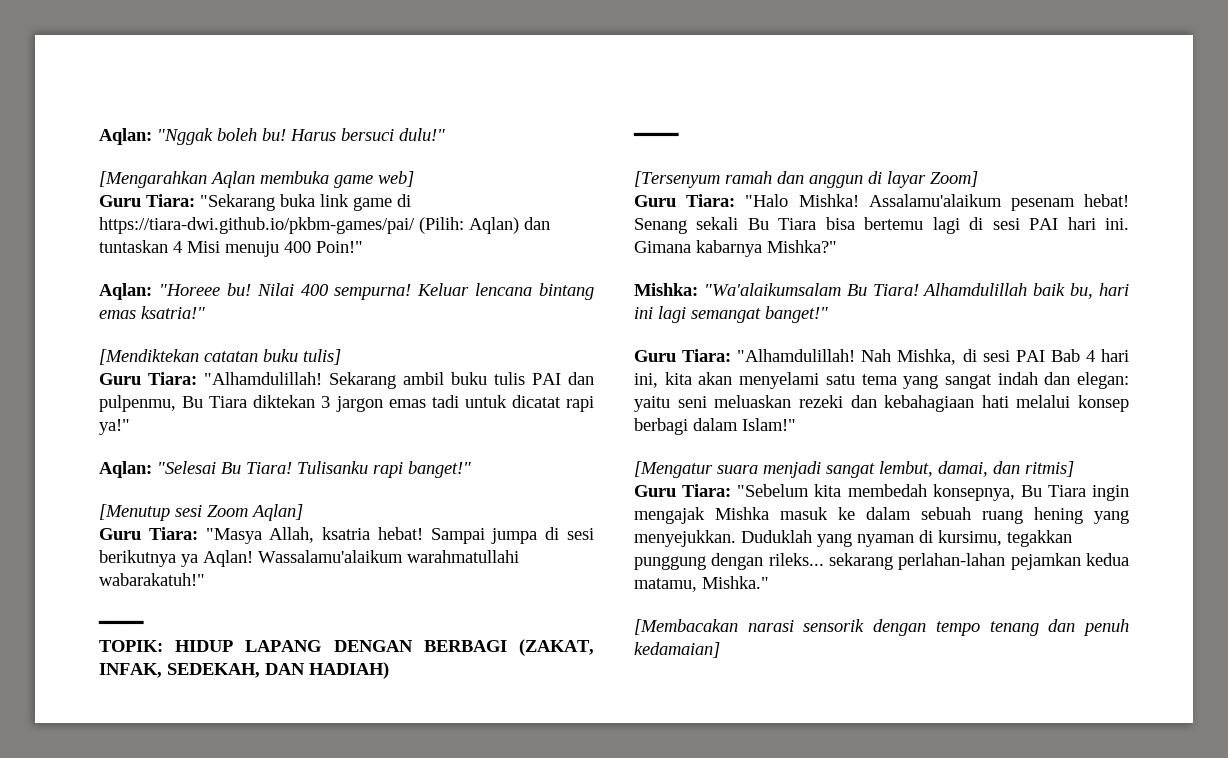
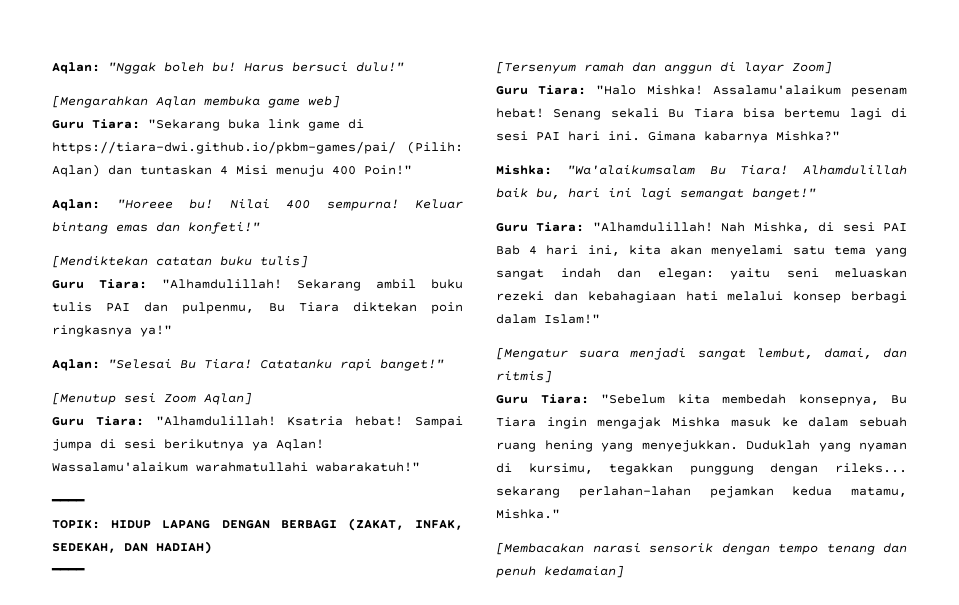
[475,283,533,296] lencana -> (463, 204) none
[141,306,205,319] ksatria!" -> [156,222,260,234] dan konfeti!"
[321,395,595,412] 3 jargon emas tadi untuk dicatat rapi -> [431,302,463,314] [52,325,132,337] poin ringkasnya
[297,461,368,474] Tulisanku -> [260,359,332,369] Catatanku
[205,527,371,544] "Masya Allah, ksatria -> [155,416,344,426] "Alhamdulillah! Ksatria

